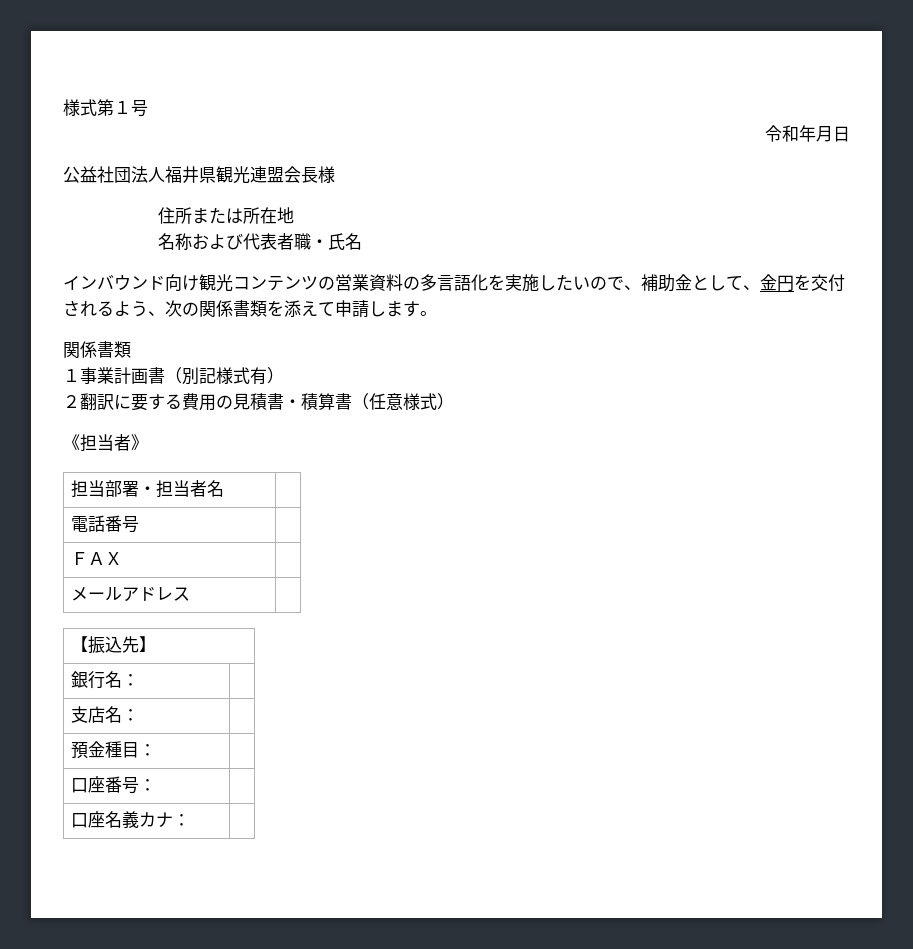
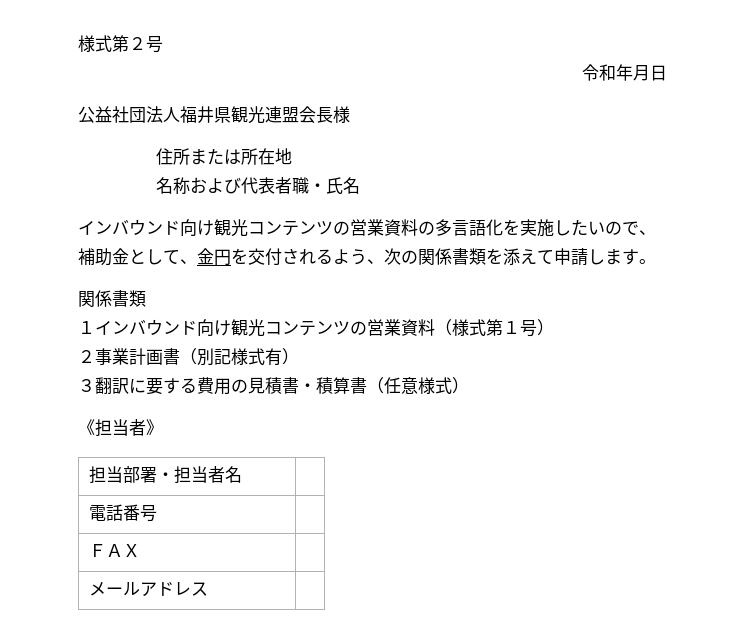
[63,99,131,116] 様式第１ -> [78,35,146,52] 様式第２
(80, 375) none -> [95,319,554,337] [78,350,95,363] インバウンド向け観光コンテンツの営業資料（様式第１号） // ２
[63,395,80,408] ２ -> [78,379,95,392] ３
[71,636,157,654] [71,671,140,689] [71,706,140,723] [71,741,157,759] [71,776,157,794] [71,811,191,828] // 【振込先】 // 銀行名： | // 支店名： | // 預金種目： | // 口座番号： | // 口座名義カナ： | -> (208, 589) none

